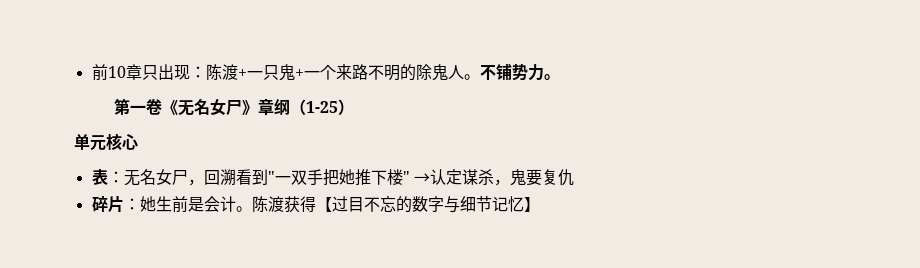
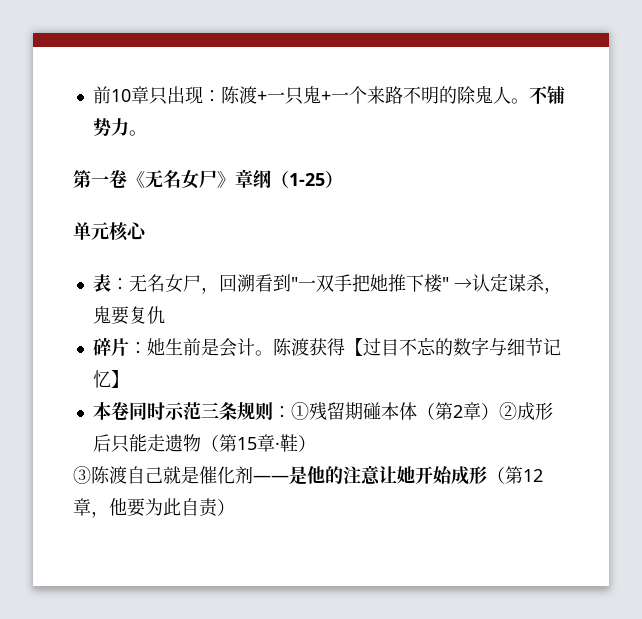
(540, 204) none -> [92,402,553,421] [92,434,316,453] [73,465,543,485] [73,498,235,518] // 本卷同时示范三条规则：①残留期碰本体（第2章）②成形后只能走遗物（第15章·鞋） // ③陈渡自己就是催化剂——是他的注意让她开始成形（第12章，他要为此自责）

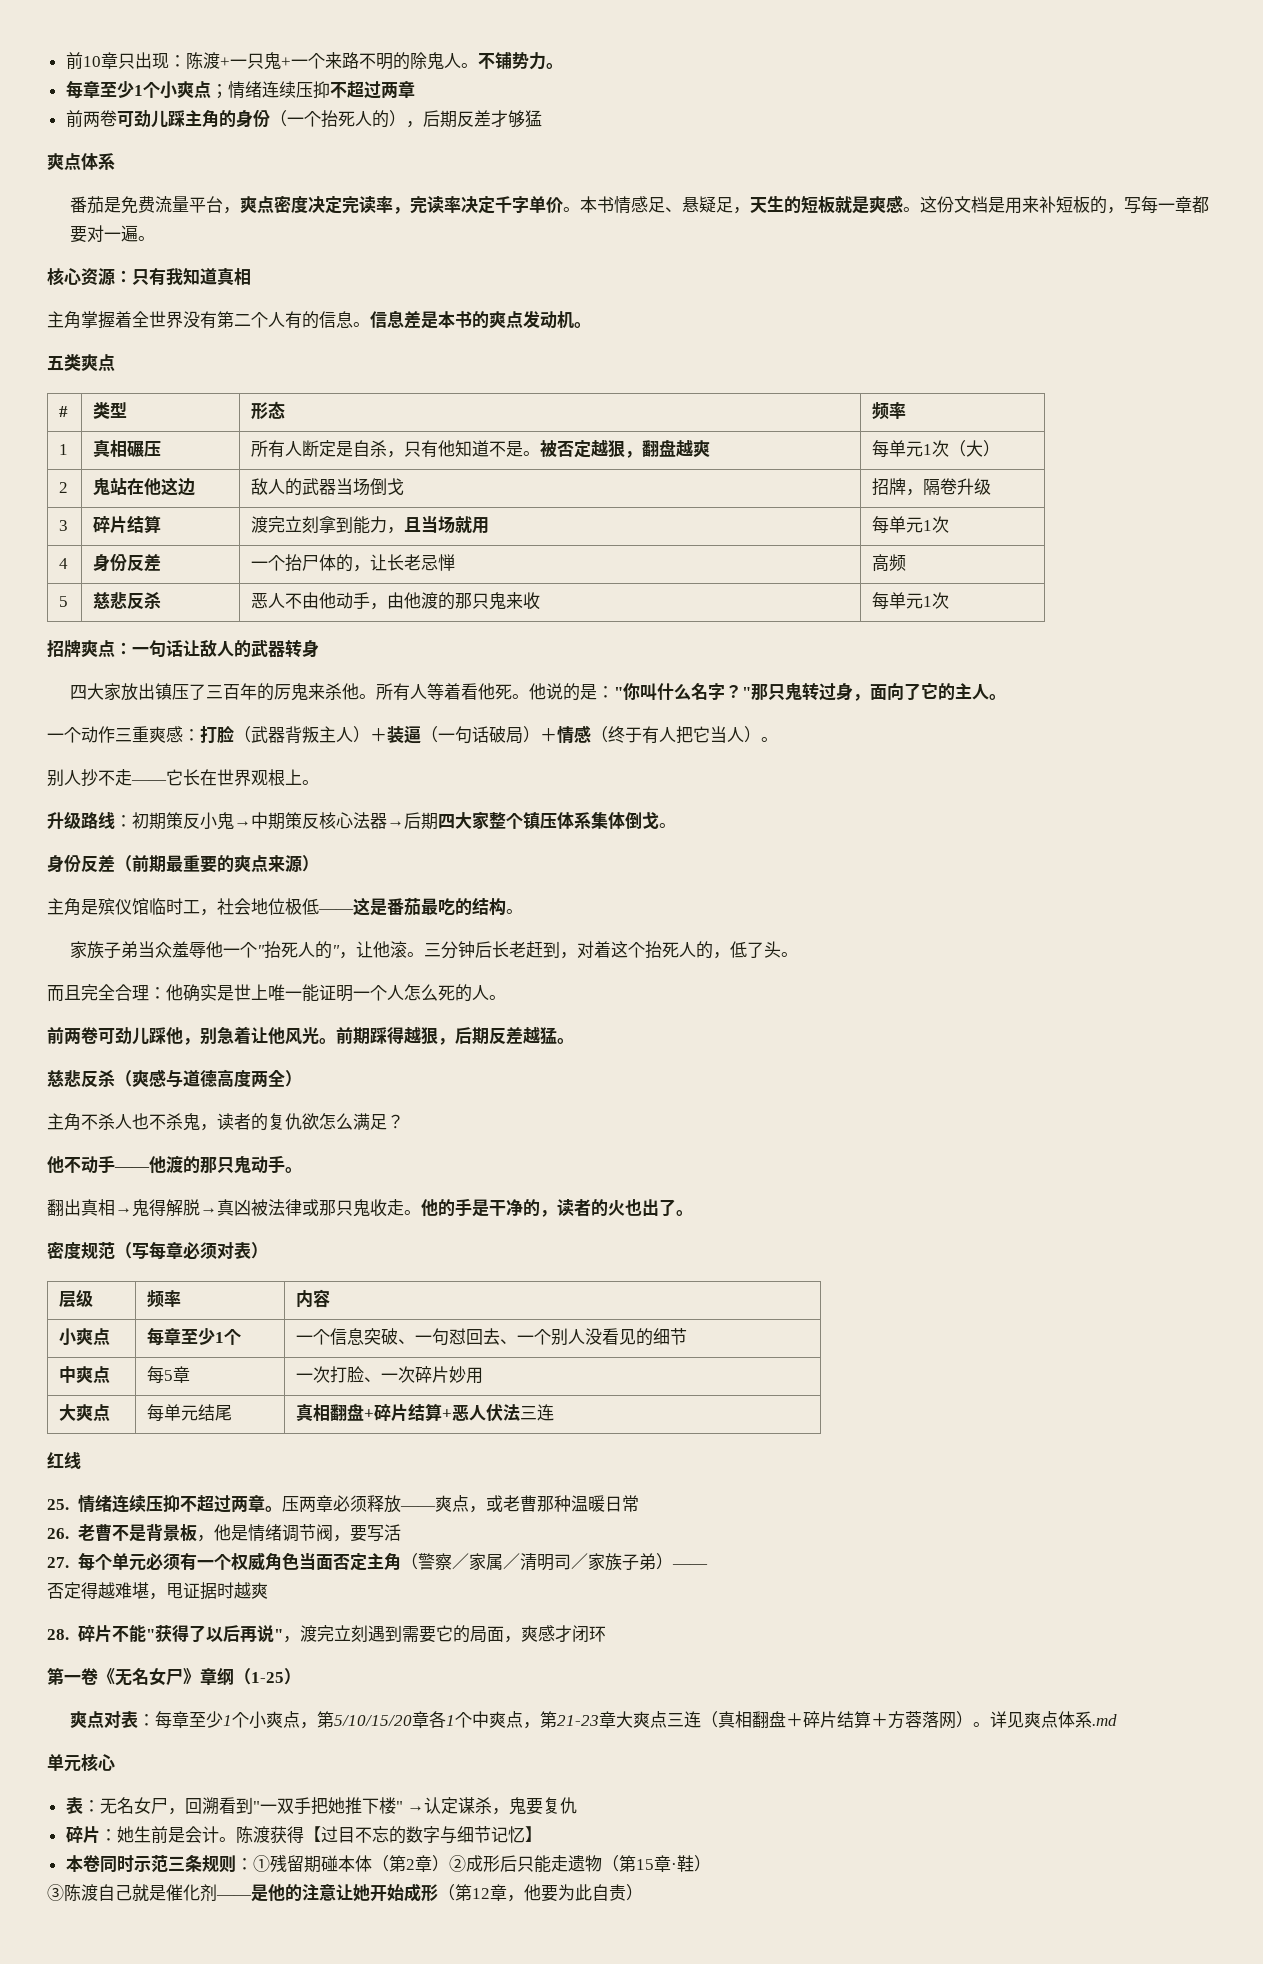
(147, 133) none -> [65,80,415,99] [65,109,542,128] [47,153,115,171] [70,195,1210,214] [70,225,156,243] [47,268,251,286] [47,310,591,329] [47,354,115,372] [59,406,69,417] [93,402,128,419] [251,401,286,420] [872,402,907,420] [59,444,69,455] [93,440,162,457] [251,439,711,458] [872,440,1001,457] [59,482,69,493] [93,477,196,496] [251,478,405,496] [872,478,992,496] [59,520,69,531] [93,515,162,534] [251,516,490,534] [872,516,950,533] [59,558,69,569] [93,553,162,572] [251,554,456,572] [872,554,907,572] [59,596,69,607] [93,592,162,609] [251,592,541,610] [872,592,950,609] [47,640,319,658] [70,682,1007,701] [47,725,778,744] [47,769,319,787] [47,811,676,830] [47,854,319,873] [47,897,523,916] [70,941,799,959] [47,984,506,1002] [47,1026,574,1045] [47,1069,302,1088] [47,1113,404,1131] [47,1155,302,1174] [47,1198,693,1217] [47,1241,268,1260] [59,1289,94,1308] [147,1290,182,1308] [296,1289,331,1308] [59,1328,111,1346] [147,1327,242,1346] [296,1328,688,1346] [59,1366,111,1384] [147,1366,191,1383] [296,1366,484,1384] [59,1404,111,1422] [147,1404,233,1421] [296,1403,555,1422] [47,1452,81,1469] [47,1495,639,1513] [47,1524,401,1542] [47,1552,708,1571] [47,1582,268,1600] [47,1624,606,1643] // 每章至少1个小爽点；情绪连续压抑不超过两章 // 前两卷可劲儿踩主角的身份（一个抬死人的），后期反差才够猛 // 爽点体系 // 番茄是免费流量平台，爽点密度决定完读率，完读率决定千字单价。本书情感足、悬疑足，天生的短板就是爽感。这份文档是用来补短板的，写每一章都要对一遍。 // 核心资源：只有我知道真相 // 主角掌握着全世界没有第二个人有的信息。信息差是本书的爽点发动机。 // 五类爽点 // # | 类型 | 形态 | 频率 // 1 | 真相碾压 | 所有人断定是自杀，只有他知道不是。被否定越狠，翻盘越爽 | 每单元1次（大） // 2 | 鬼站在他这边 | 敌人的武器当场倒戈 | 招牌，隔卷升级 // 3 | 碎片结算 | 渡完立刻拿到能力，且当场就用 | 每单元1次 // 4 | 身份反差 | 一个抬尸体的，让长老忌惮 | 高频 // 5 | 慈悲反杀 | 恶人不由他动手，由他渡的那只鬼来收 | 每单元1次 // 招牌爽点：一句话让敌人的武器转身 // 四大家放出镇压了三百年的厉鬼来杀他。所有人等着看他死。他说的是："你叫什么名字？"那只鬼转过身，面向了它的主人。 // 一个动作三重爽感：打脸（武器背叛主人）＋装逼（一句话破局）＋情感（终于有人把它当人）。 // 别人抄不走——它长在世界观根上。 // 升级路线：初期策反小鬼→中期策反核心法器→后期四大家整个镇压体系集体倒戈。 // 身份反差（前期最重要的爽点来源） // 主角是殡仪馆临时工，社会地位极低——这是番茄最吃的结构。 // 家族子弟当众羞辱他一个"抬死人的"，让他滚。三分钟后长老赶到，对着这个抬死人的，低了头。 // 而且完全合理：他确实是世上唯一能证明一个人怎么死的人。 // 前两卷可劲儿踩他，别急着让他风光。前期踩得越狠，后期反差越猛。 // 慈悲反杀（爽感与道德高度两全） // 主角不杀人也不杀鬼，读者的复仇欲怎么满足？ // 他不动手——他渡的那只鬼动手。 // 翻出真相→鬼得解脱→真凶被法律或那只鬼收走。他的手是干净的，读者的火也出了。 // 密度规范（写每章必须对表） // 层级 | 频率 | 内容 // 小爽点 | 每章至少1个 | 一个信息突破、一句怼回去、一个别人没看见的细节 // 中爽点 | 每5章 | 一次打脸、一次碎片妙用 // 大爽点 | 每单元结尾 | 真相翻盘+碎片结算+恶人伏法三连 // 红线 // 25.情绪连续压抑不超过两章。压两章必须释放——爽点，或老曹那种温暖日常 // 26.老曹不是背景板，他是情绪调节阀，要写活 // 27.每个单元必须有一个权威角色当面否定主角（警察／家属／清明司／家族子弟）—— // 否定得越难堪，甩证据时越爽 // 28.碎片不能"获得了以后再说"，渡完立刻遇到需要它的局面，爽感才闭环
(343, 179) none -> [70,1711,1118,1729] // 爽点对表：每章至少1个小爽点，第5/10/15/20章各1个中爽点，第21-23章大爽点三连（真相翻盘＋碎片结算＋方蓉落网）。详见爽点体系.md

